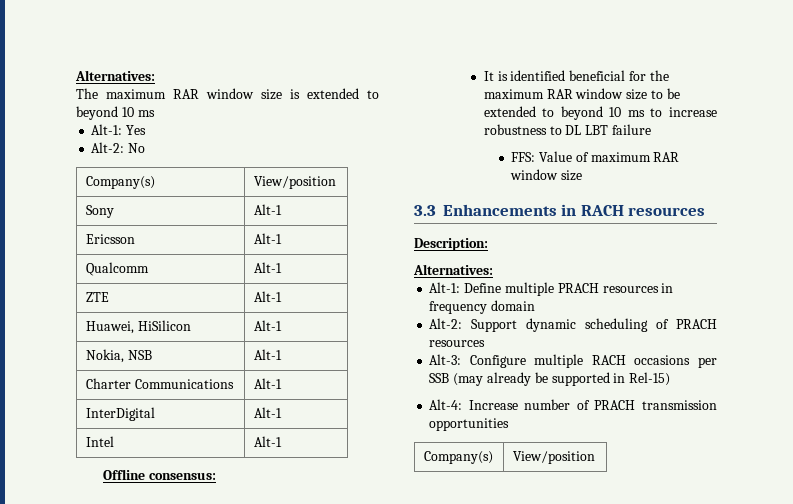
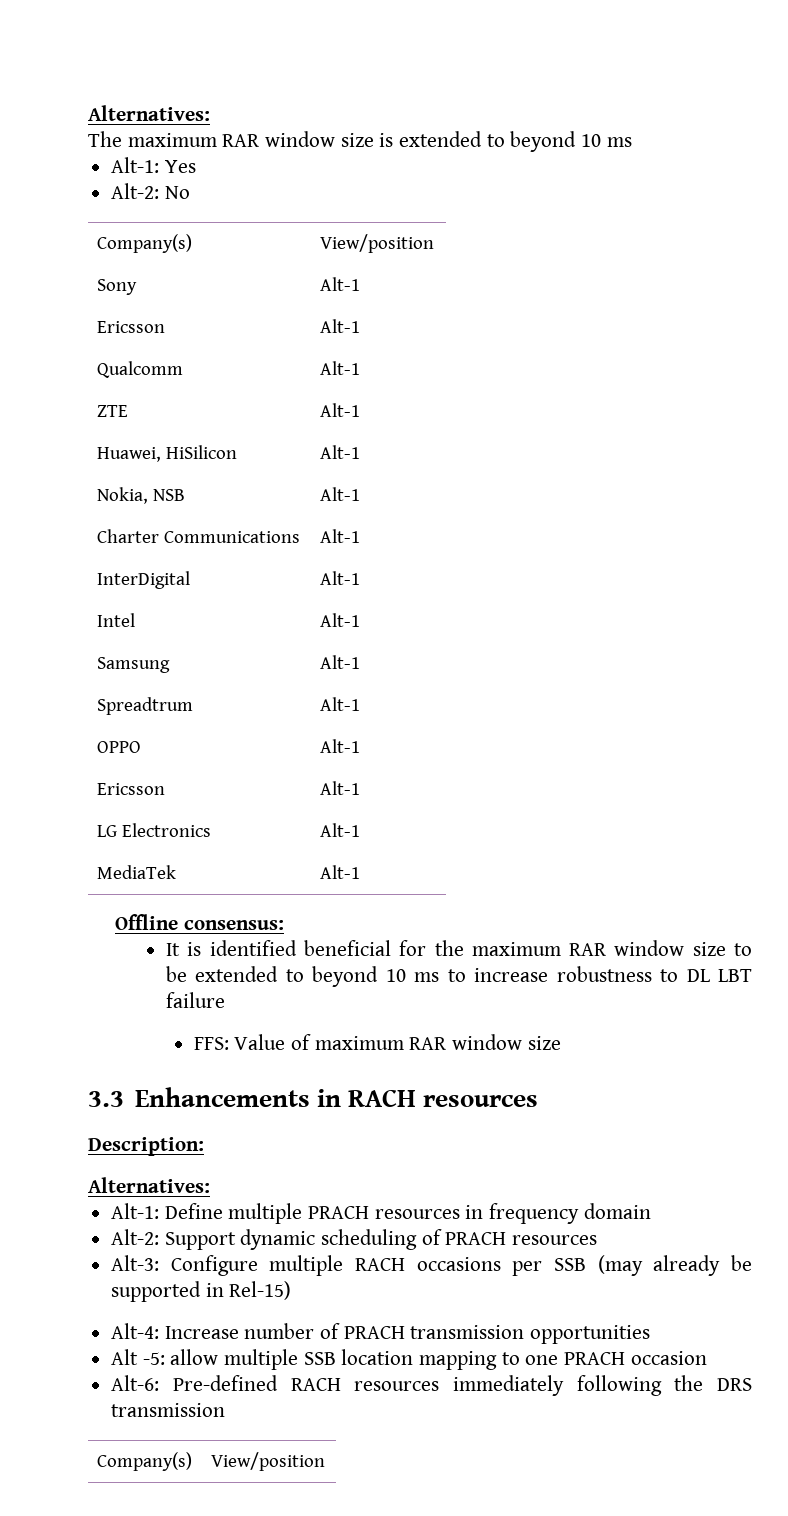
(282, 441) none -> [97,657,171,673] [320,655,361,669] [97,697,194,715] [320,697,361,711] [97,741,142,753] [320,739,361,753] [97,783,166,795] [320,781,361,795] [97,823,212,837] [320,823,361,837] [97,865,177,879] [320,865,361,879] // Samsung | Alt-1 // Spreadtrum | Alt-1 // OPPO | Alt-1 // Ericsson | Alt-1 // LG Electronics | Alt-1 // MediaTek | Alt-1
(510, 424) none -> [111,1349,707,1370] [111,1375,752,1396] [111,1403,226,1417] // Alt -5: allow multiple SSB location mapping to one PRACH occasion // Alt-6: Pre-defined RACH resources immediately following the DRS transmission

